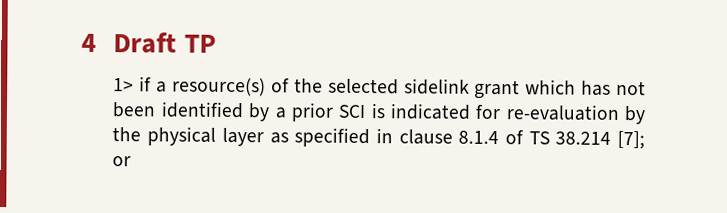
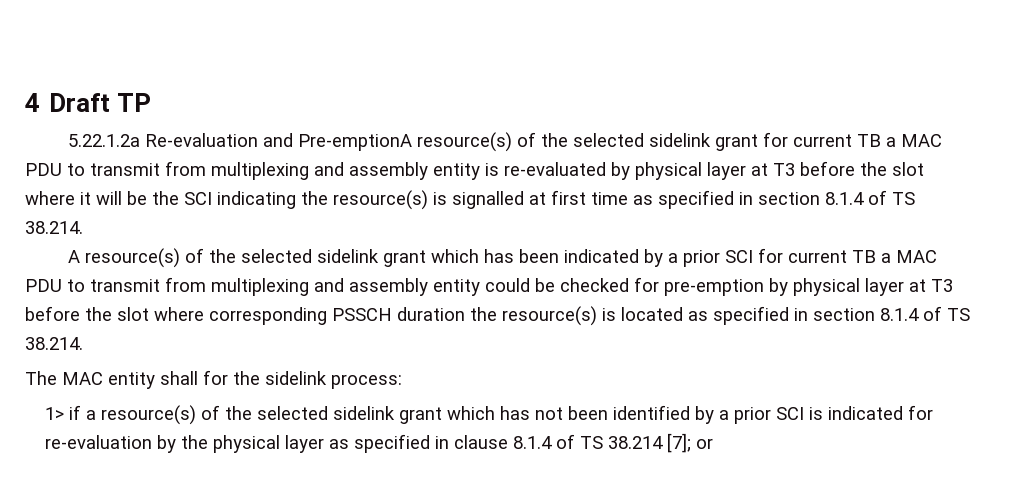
(216, 43) none -> [68,132,943,152] [25,161,924,180] [25,190,915,210] [25,221,83,234] [68,248,938,268] [25,277,953,296] [25,306,970,326] [25,337,83,350] [25,370,402,389] // 5.22.1.2a Re-evaluation and Pre-emptionA resource(s) of the selected sidelink grant for current TB a MAC PDU to transmit from multiplexing and assembly entity is re-evaluated by physical layer at T3 before the slot where it will be the SCI indicating the resource(s) is signalled at first time as specified in section 8.1.4 of TS 38.214. // A resource(s) of the selected sidelink grant which has been indicated by a prior SCI for current TB a MAC PDU to transmit from multiplexing and assembly entity could be checked for pre-emption by physical layer at T3 before the slot where corresponding PSSCH duration the resource(s) is located as specified in section 8.1.4 of TS 38.214. // The MAC entity shall for the sidelink process:

